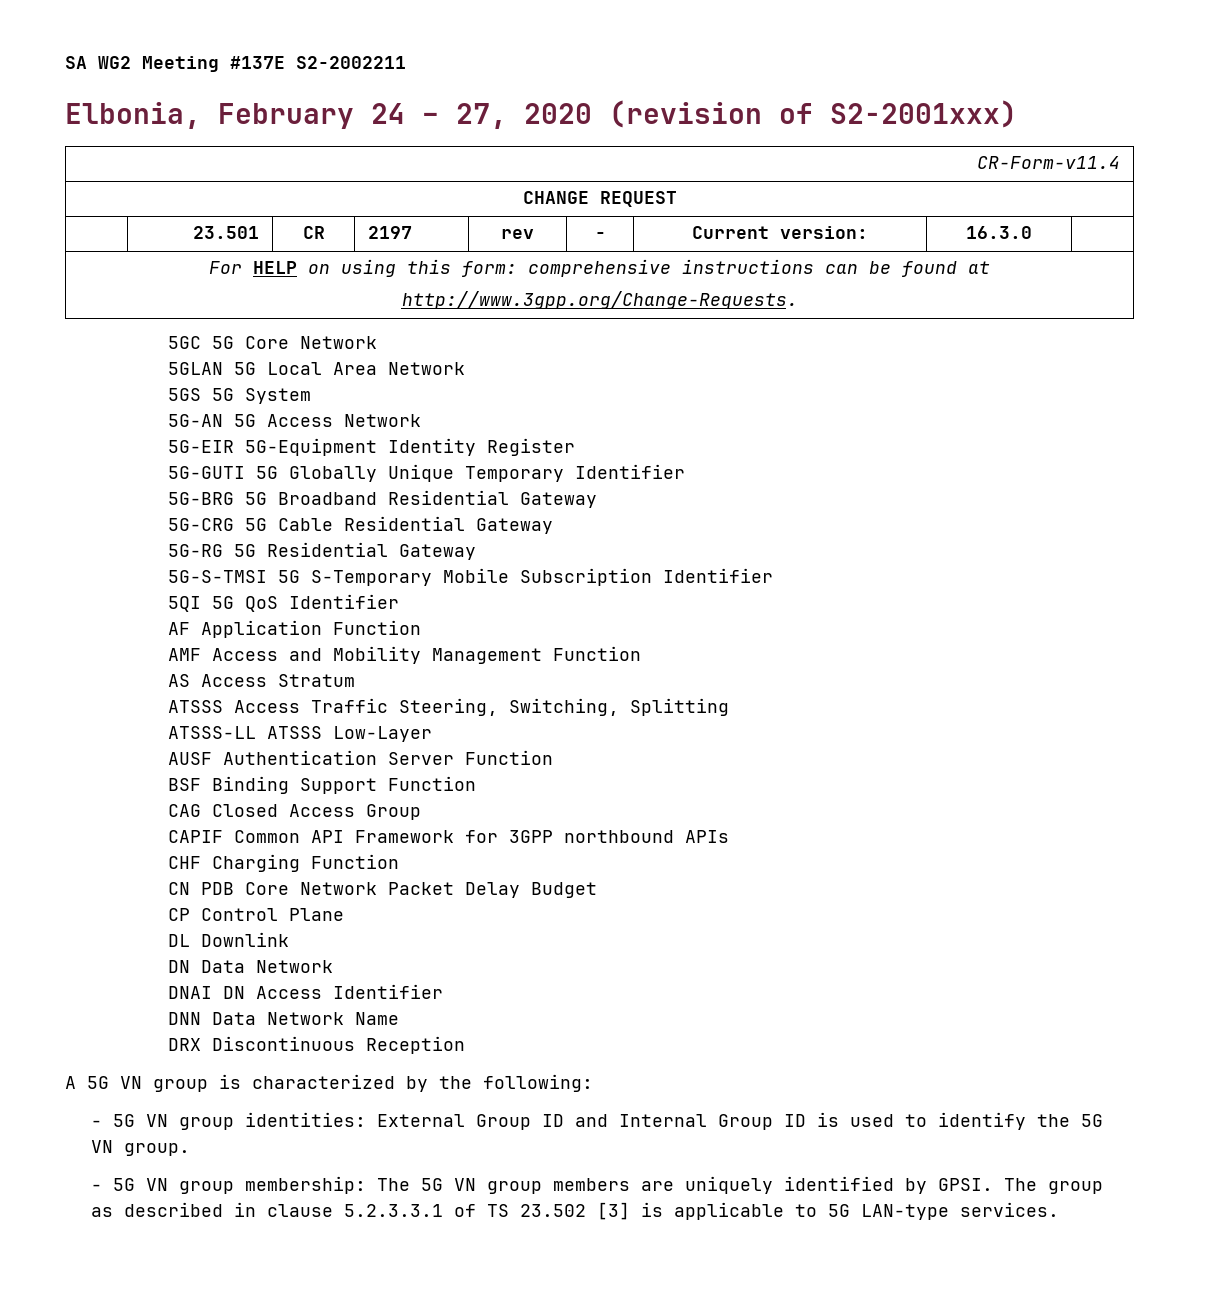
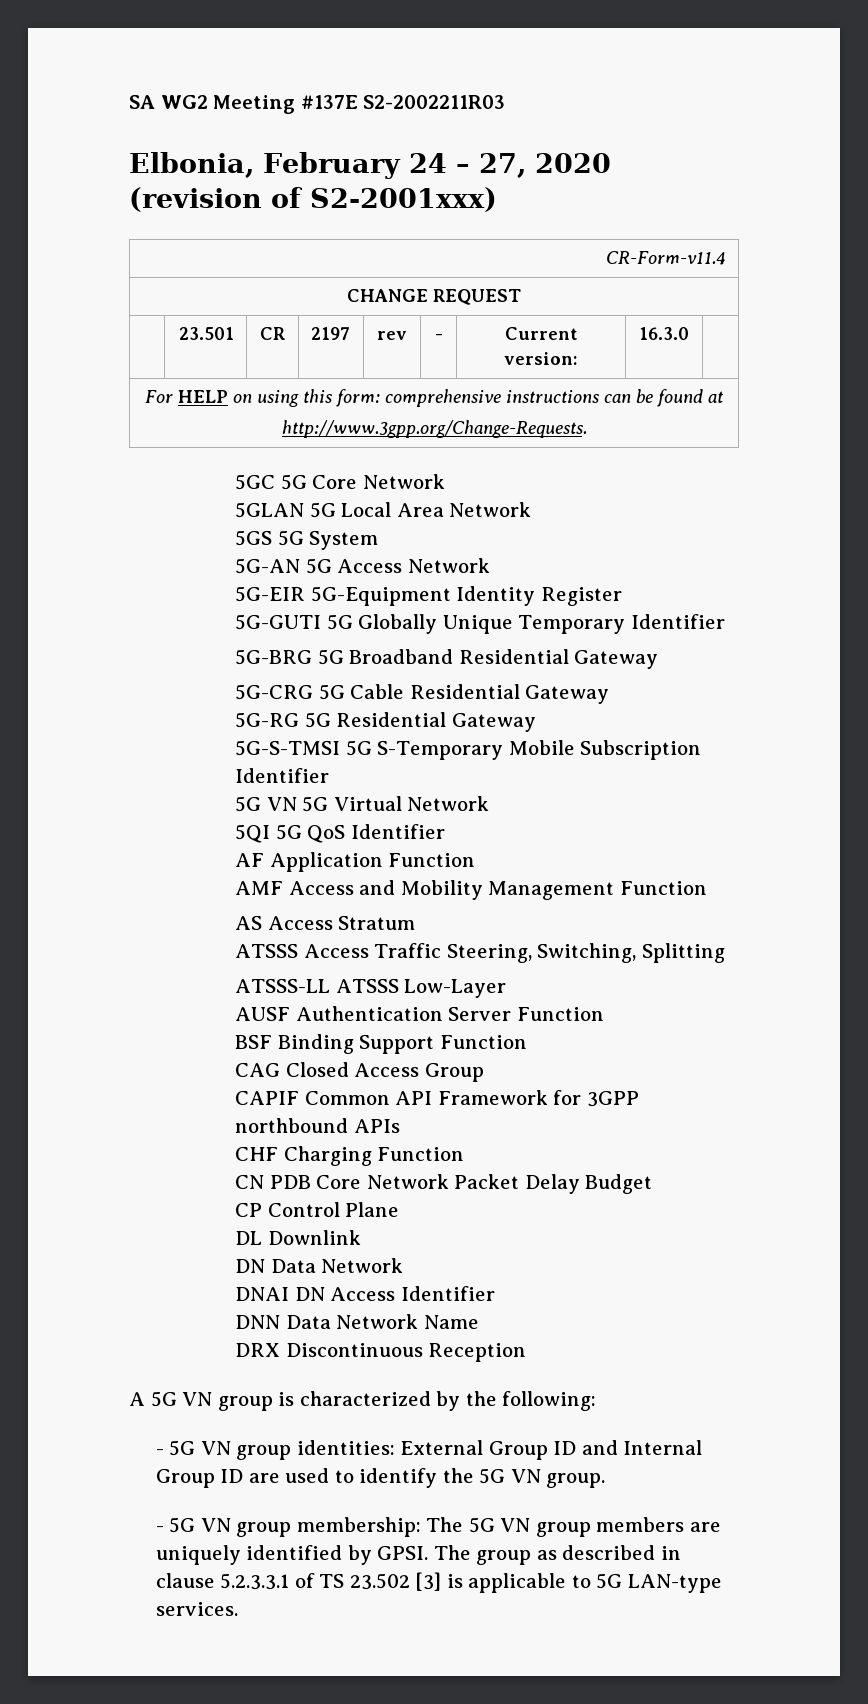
[296,56,406,69] S2-2002211 -> [363,95,506,109] S2-2002211R03
(773, 575) none -> [235,796,490,812] // 5G VN 5G Virtual Network
[816,1112,839,1127] is -> [248,1473,280,1483] are

